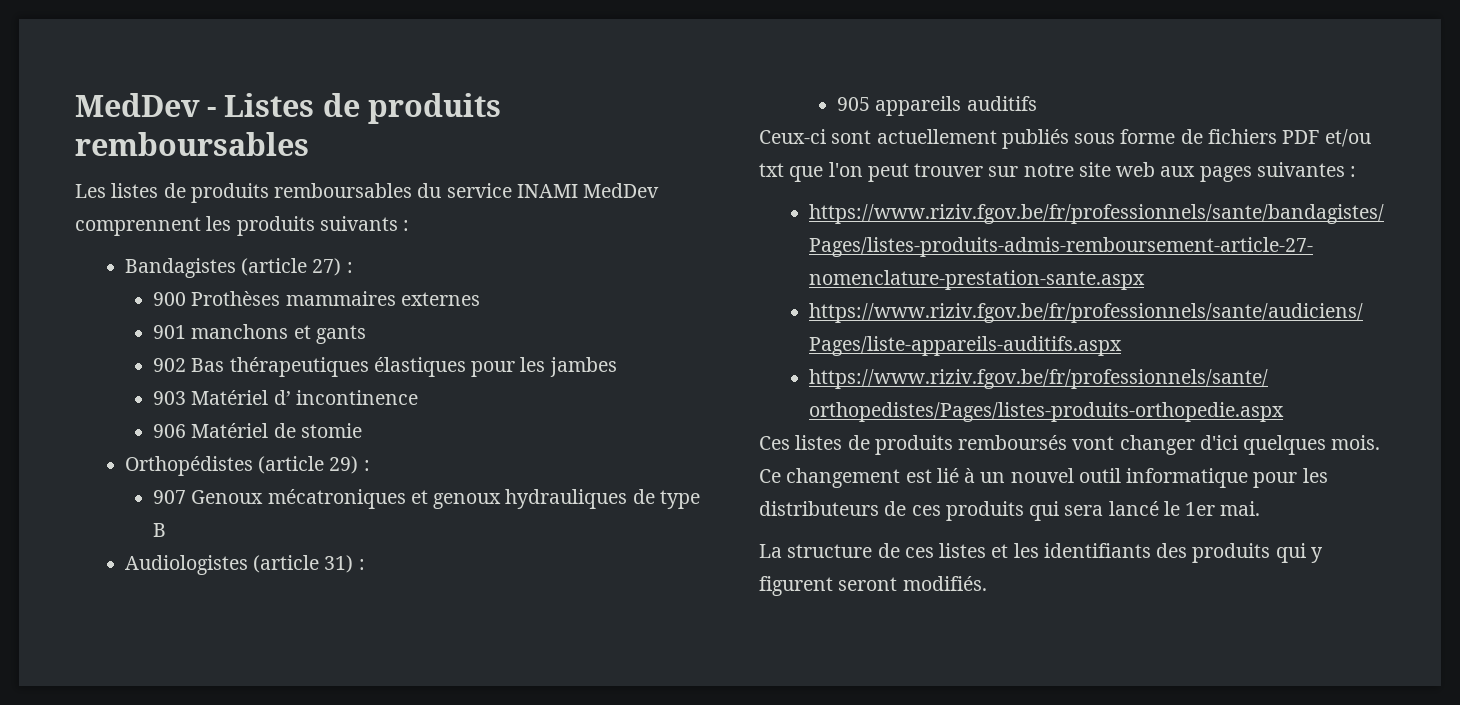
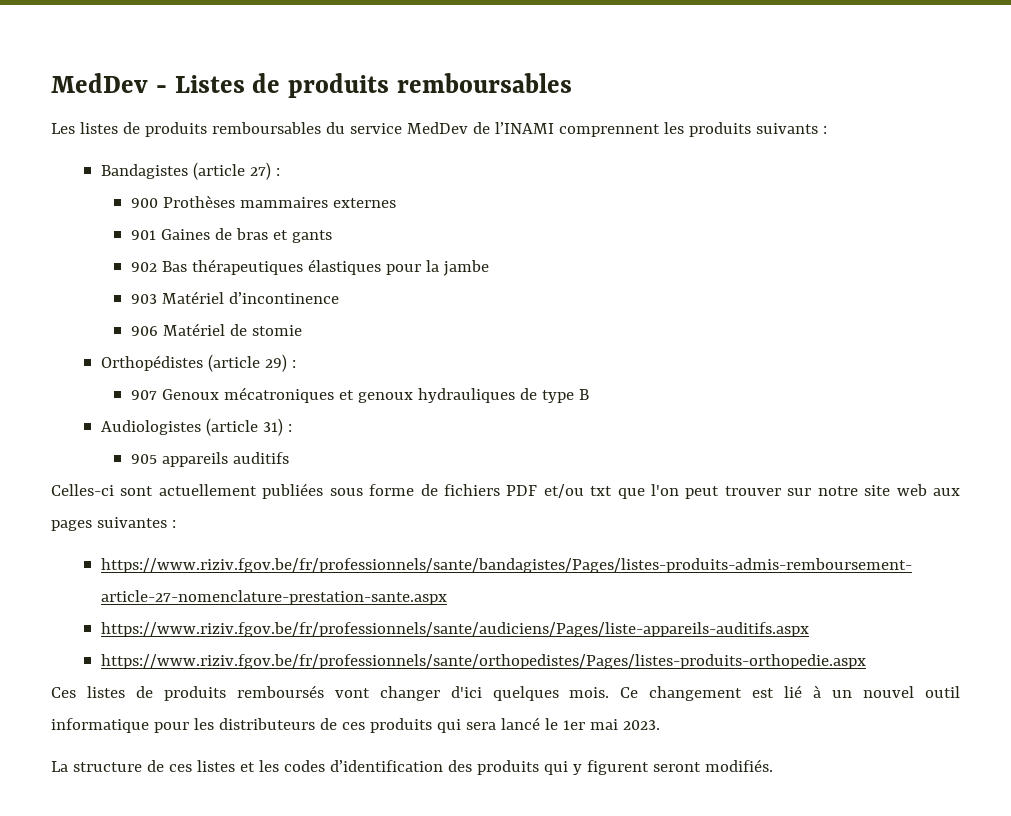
[516,183,660,198] INAMI MedDev -> [406,122,554,134] MedDev de l’INAMI
[191,324,289,339] manchons -> [160,228,268,240] Gaines de bras
[520,357,617,377] les jambes -> [425,260,489,276] la jambe
[273,390,418,405] d’ incontinence -> [228,292,339,304] d’incontinence
[759,129,826,144] Ceux-ci -> [51,484,114,496] Celles-ci
[1001,129,1069,149] publiés -> [262,483,324,499] publiées
[1220,501,1261,516] mai. -> [589,719,660,730] mai 2023.
[1043,543,1151,558] identifiants -> [283,760,443,772] codes d’identification

